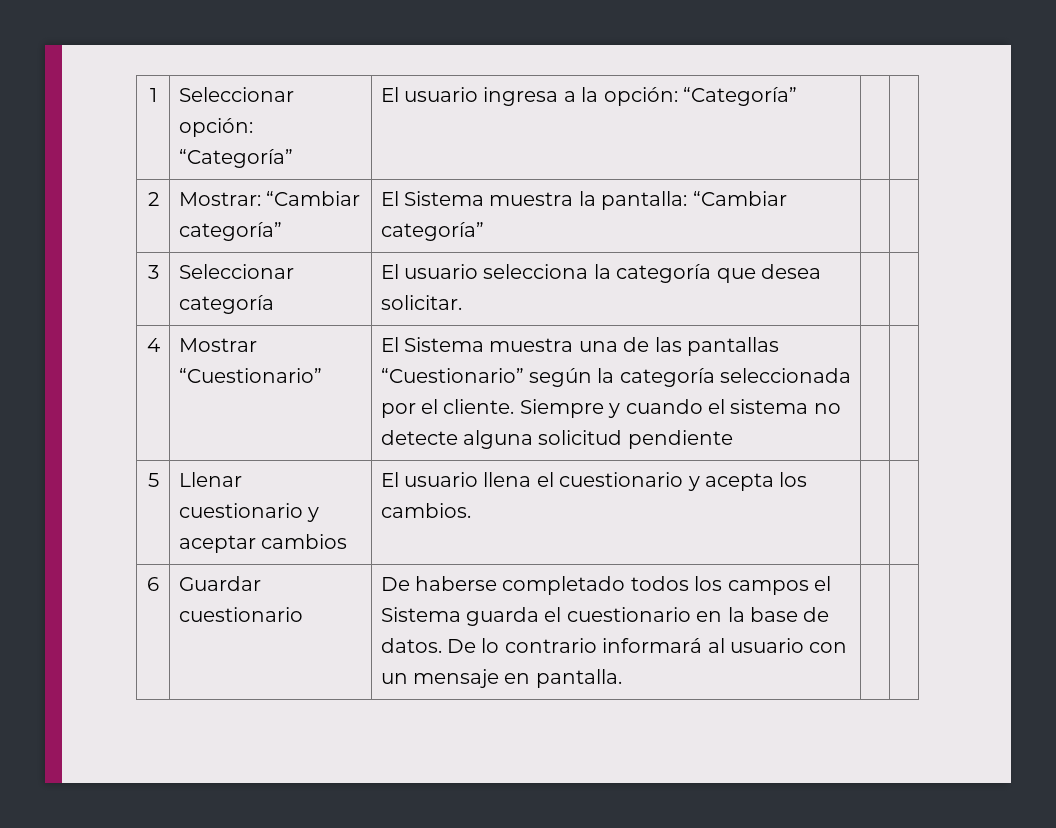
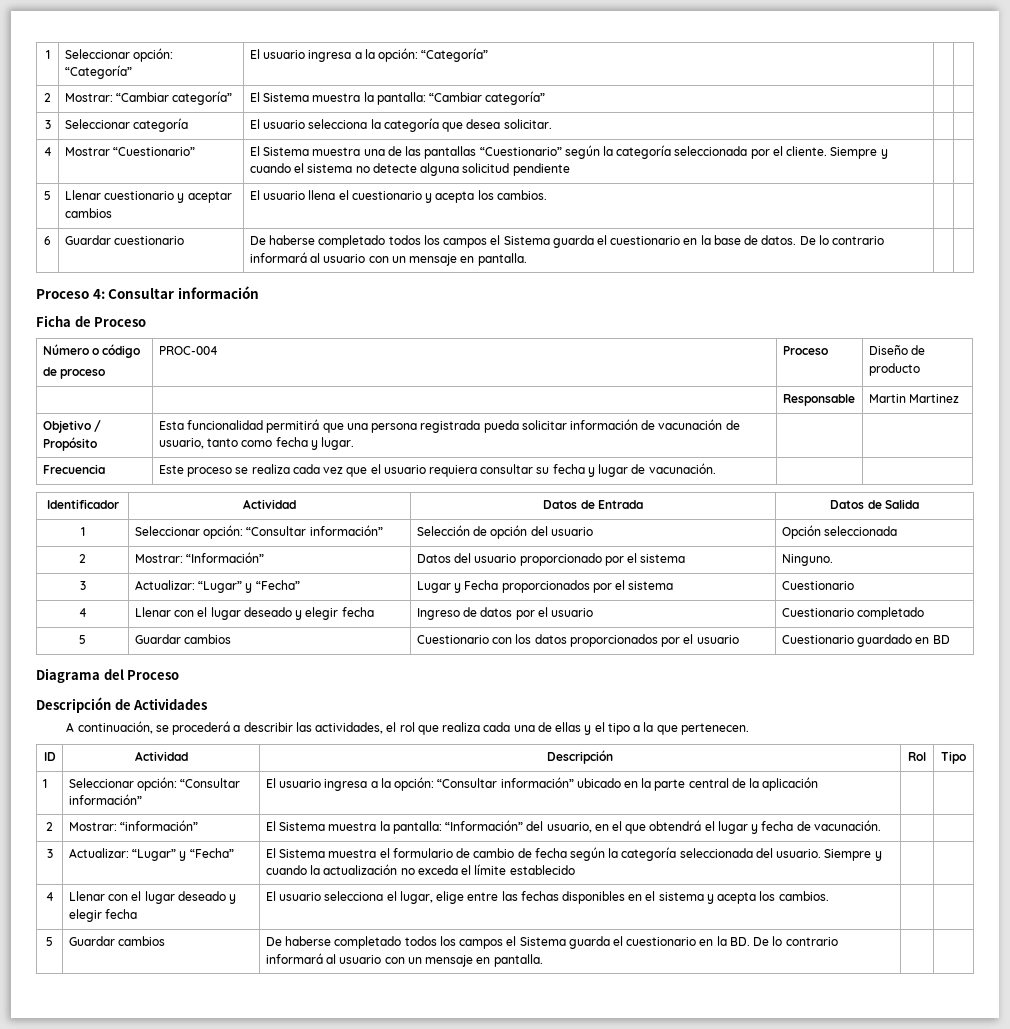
(622, 678) none -> [36,286,259,299] [36,315,147,327] [42,344,141,358] [42,367,106,379] [158,346,218,355] [782,346,828,355] [868,345,926,355] [868,363,920,376] [782,394,855,406] [868,394,960,403] [42,420,102,433] [42,437,97,451] [158,419,740,433] [158,437,355,450] [42,464,105,474] [158,463,716,477] [46,499,119,509] [243,499,296,509] [543,500,643,509] [830,499,919,509] [80,527,85,536] [134,525,383,539] [416,525,593,539] [781,525,898,539] [79,554,86,563] [134,552,265,563] [416,553,686,566] [781,554,833,566] [79,581,86,590] [134,580,300,593] [416,580,674,593] [781,581,854,590] [78,608,87,617] [134,607,374,620] [416,607,594,620] [781,607,925,620] [79,635,86,644] [134,634,232,644] [416,634,739,647] [781,634,950,647] [36,668,180,683] [36,697,208,713] [66,721,749,735] [43,752,56,761] [134,751,188,761] [547,750,613,764] [908,752,926,761] [941,751,966,764] [42,779,47,788] [68,777,241,791] [68,794,142,805] [265,777,819,791] [46,822,53,831] [68,820,199,831] [265,820,881,834] [46,849,53,858] [68,848,234,861] [265,847,882,861] [265,864,575,875] [45,892,54,901] [68,891,237,904] [68,909,138,922] [265,891,829,904] [46,937,53,946] [68,936,166,946] [265,936,838,949] [265,953,543,967] // Proceso 4: Consultar información // Ficha de Proceso // Número o código // de proceso | PROC-004 | Proceso | Diseño de producto // | | Responsable | Martin Martinez // Objetivo / Propósito | Esta funcionalidad permitirá que una persona registrada pueda solicitar información de vacunación de usuario, tanto como fecha y lugar. | | // Frecuencia | Este proceso se realiza cada vez que el usuario requiera consultar su fecha y lugar de vacunación. | | // Identificador | Actividad | Datos de Entrada | Datos de Salida // 1 | Seleccionar opción: “Consultar información” | Selección de opción del usuario | Opción seleccionada // 2 | Mostrar: “Información” | Datos del usuario proporcionado por el sistema | Ninguno. // 3 | Actualizar: “Lugar” y “Fecha” | Lugar y Fecha proporcionados por el sistema | Cuestionario // 4 | Llenar con el lugar deseado y elegir fecha | Ingreso de datos por el usuario | Cuestionario completado // 5 | Guardar cambios | Cuestionario con los datos proporcionados por el usuario | Cuestionario guardado en BD // Diagrama del Proceso // Descripción de Actividades // A continuación, se procederá a describir las actividades, el rol que realiza cada una de ellas y el tipo a la que pertenecen. // ID | Actividad | Descripción | Rol | Tipo // 1 | Seleccionar opción: “Consultar información” | El usuario ingresa a la opción: “Consultar información” ubicado en la parte central de la aplicación | | // 2 | Mostrar: “información” | El Sistema muestra la pantalla: “Información” del usuario, en el que obtendrá el lugar y fecha de vacunación. | | // 3 | Actualizar: “Lugar” y “Fecha” | El Sistema muestra el formulario de cambio de fecha según la categoría seleccionada del usuario. Siempre y cuando la actualización no exceda el límite establecido | | // 4 | Llenar con el lugar deseado y elegir fecha | El usuario selecciona el lugar, elige entre las fechas disponibles en el sistema y acepta los cambios. | | // 5 | Guardar cambios | De haberse completado todos los campos el Sistema guarda el cuestionario en la BD. De lo contrario informará al usuario con un mensaje en pantalla. | |

